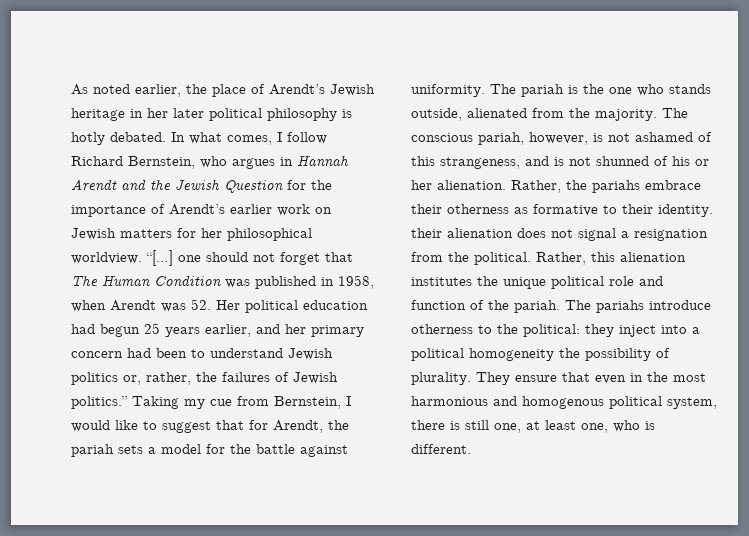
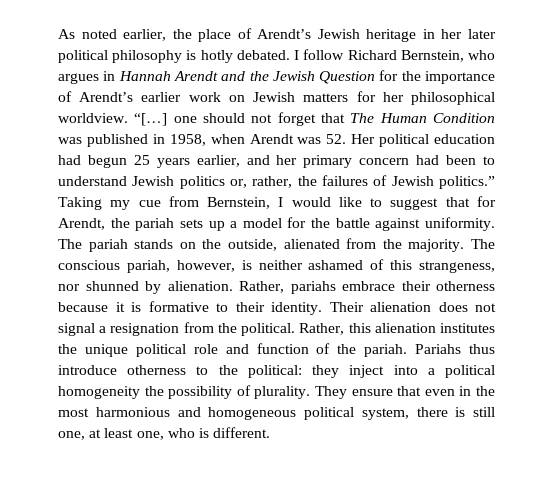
[171,132,272,145] In what comes, -> (290, 55) none
(143, 449) none -> [208,221,225,231] up
[568,84,711,96] is the one who stands -> [134,239,222,249] stands on the
[608,133,630,142] not -> [258,260,303,270] neither
[525,156,709,166] [411,180,432,190] and is not shunned of his or her -> [58,281,161,294] nor shunned by
[566,180,587,190] the -> (284, 287) none
[514,207,528,214] as -> [58,302,141,312] because it is
[411,228,442,238] their -> [329,302,364,312] Their
[565,300,644,313] The pariahs -> [415,344,495,354] Pariahs thus
[522,396,604,409] homogenous -> [208,407,297,420] homogeneous

